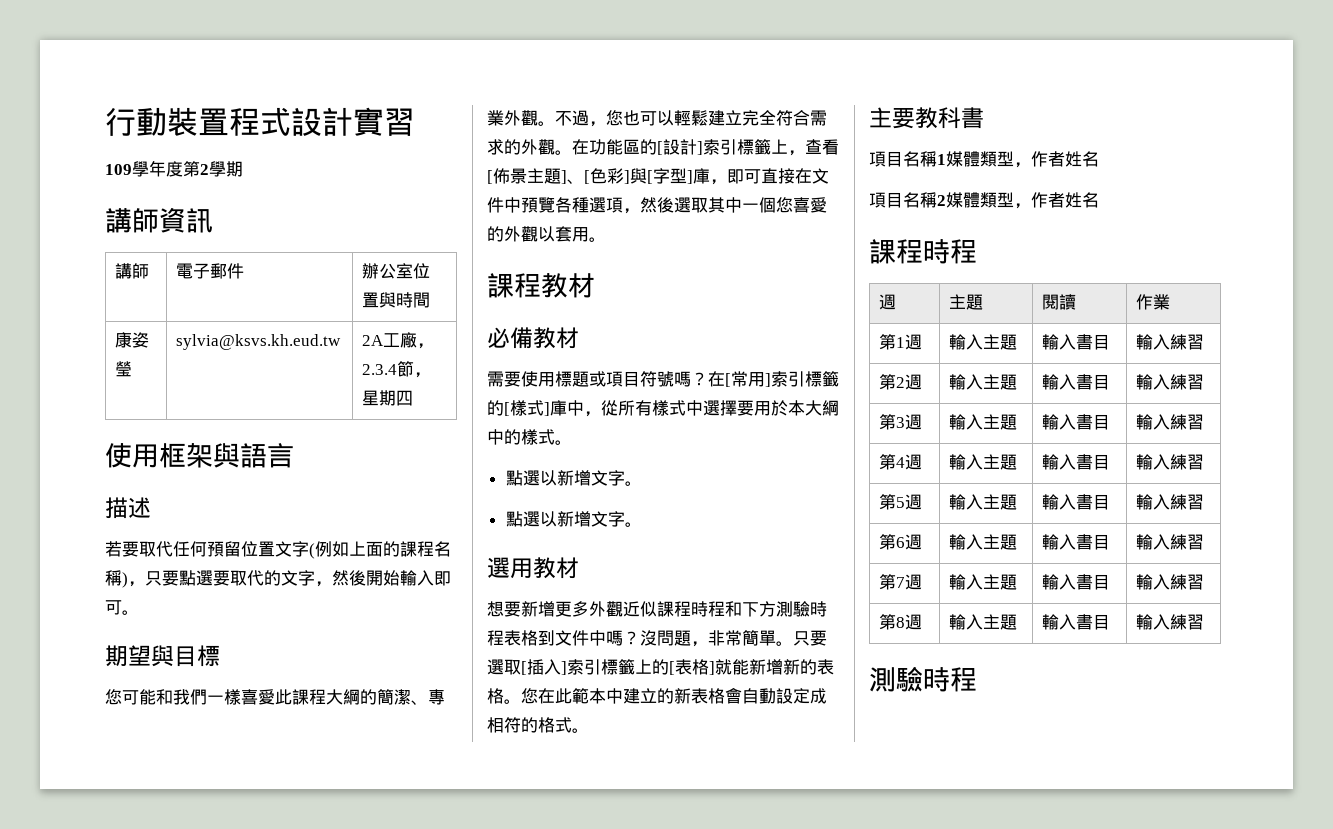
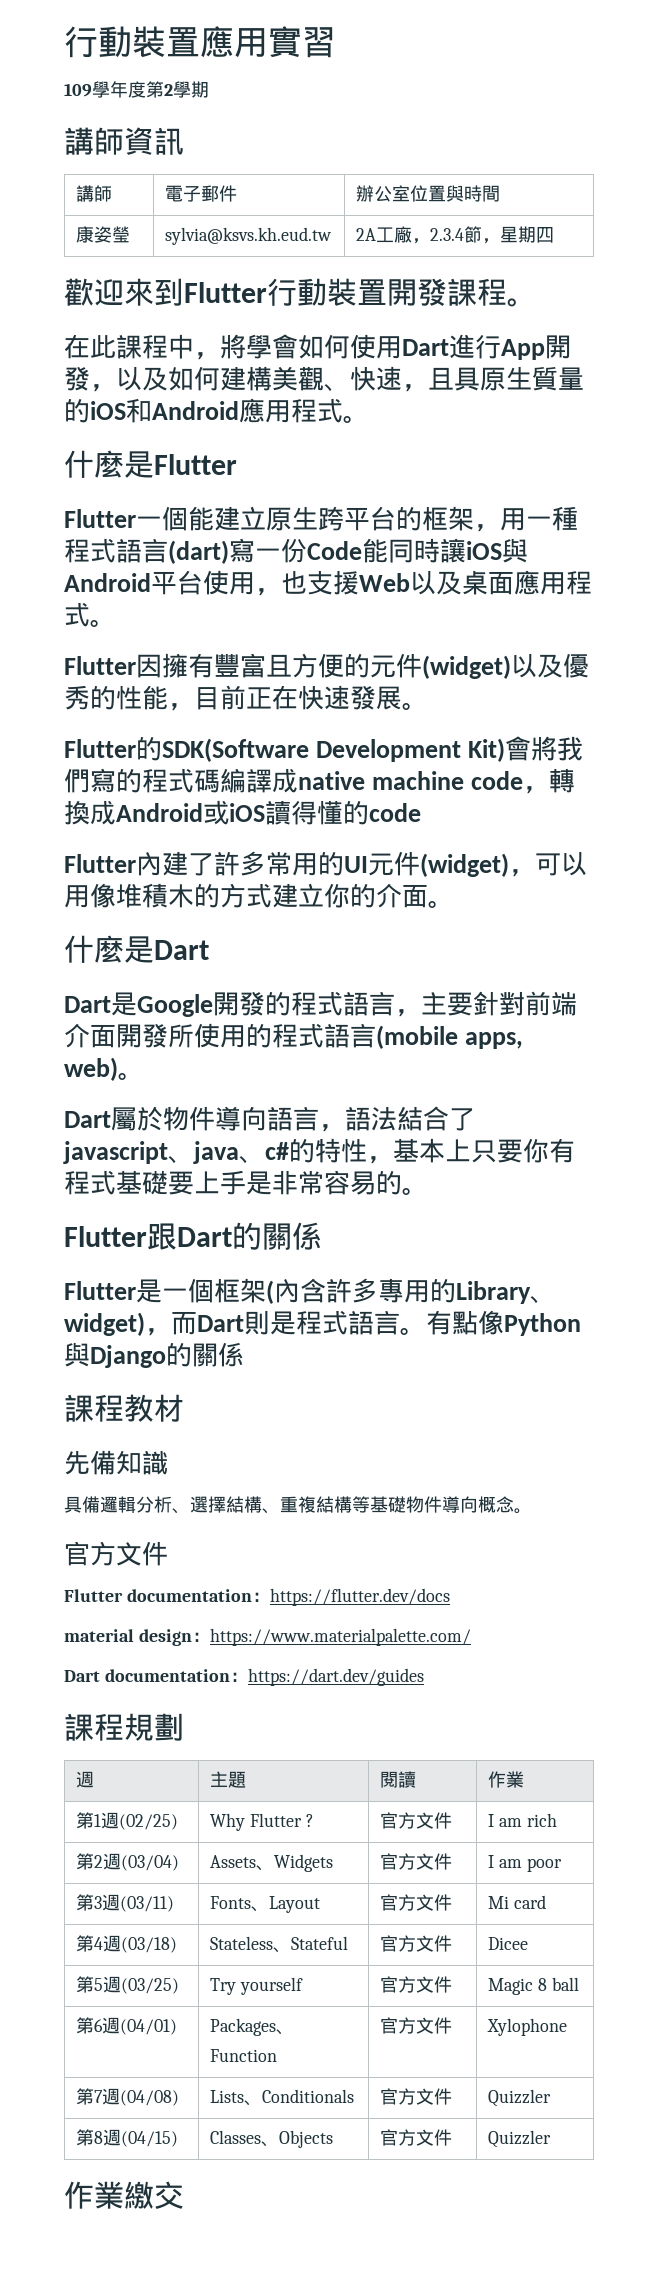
[105,107,353,136] 行動裝置程式設計 -> [64,26,268,58] 行動裝置應用
[105,443,294,468] [105,497,151,519] [105,541,451,559] [105,570,451,588] [105,600,139,615] [105,645,220,667] [105,689,445,705] [487,110,827,127] [487,139,839,156] [487,168,829,185] [487,197,827,214] [487,226,606,242] [487,273,595,298] [487,327,579,349] [487,371,839,387] [487,400,839,417] [487,429,572,445] [505,470,642,486] [505,511,642,527] [487,557,579,579] [487,601,827,617] [487,630,827,647] [487,659,834,675] [487,687,827,704] [487,717,589,733] [869,107,984,129] [869,151,1099,168] [869,192,1099,209] [869,239,977,264] 使用框架與語言 // 描述 // 若要取代任何預留位置文字(例如上面的課程名稱)，只要點選要取代的文字，然後開始輸入即可。 // 期望與目標 // 您可能和我們一樣喜愛此課程大綱的簡潔、專業外觀。不過，您也可以輕鬆建立完全符合需求的外觀。在功能區的[設計]索引標籤上，查看[佈景主題]、[色彩]與[字型]庫，即可直接在文件中預覽各種選項，然後選取其中一個您喜愛的外觀以套用。 // 課程教材 // 必備教材 // 需要使用標題或項目符號嗎？在[常用]索引標籤的[樣式]庫中，從所有樣式中選擇要用於本大綱中的樣式。 // 點選以新增文字。 // 點選以新增文字。 // 選用教材 // 想要新增更多外觀近似課程時程和下方測驗時程表格到文件中嗎？沒問題，非常簡單。只要選取[插入]索引標籤上的[表格]就能新增新的表格。您在此範本中建立的新表格會自動設定成相符的格式。 // 主要教科書 // 項目名稱1媒體類型，作者姓名 // 項目名稱2媒體類型，作者姓名 // 課程時程 -> [64,278,537,307] [64,334,571,360] [64,366,584,392] [64,398,369,423] [64,450,237,478] [64,506,578,532] [64,538,528,564] [64,570,592,596] [64,602,116,627] [64,653,589,679] [64,685,428,711] [64,736,583,762] [64,768,575,794] [64,800,421,825] [64,851,587,877] [64,883,454,908] [64,935,209,963] [64,991,577,1017] [64,1023,523,1049] [64,1057,144,1081] [64,1106,475,1132] [63,1138,575,1164] [64,1170,428,1195] [64,1222,322,1250] [64,1278,556,1304] [64,1310,581,1336] [64,1342,244,1368] [64,1394,184,1422] [64,1450,168,1475] [64,1496,532,1514] [64,1541,168,1566] [64,1588,450,1606] [64,1628,471,1646] [64,1668,424,1686] [64,1713,184,1741] 歡迎來到Flutter行動裝置開發課程。 // 在此課程中，將學會如何使用Dart進行App開發，以及如何建構美觀、快速，且具原生質量的iOS和Android應用程式。 // 什麼是Flutter // Flutter一個能建立原生跨平台的框架，用一種程式語言(dart)寫一份Code能同時讓iOS與Android平台使用，也支援Web以及桌面應用程式。 // Flutter因擁有豐富且方便的元件(widget)以及優秀的性能，目前正在快速發展。 // Flutter的SDK(Software Development Kit)會將我們寫的程式碼編譯成native machine code，轉換成Android或iOS讀得懂的code // Flutter內建了許多常用的UI元件(widget)，可以用像堆積木的方式建立你的介面。 // 什麼是Dart // Dart是Google開發的程式語言，主要針對前端介面開發所使用的程式語言(mobile apps, web)。 // Dart屬於物件導向語言，語法結合了javascript、java、c#的特性，基本上只要你有程式基礎要上手是非常容易的。 // Flutter跟Dart的關係 // Flutter是一個框架(內含許多專用的Library、widget)，而Dart則是程式語言。有點像Python與Django的關係 // 課程教材 // 先備知識 // 具備邏輯分析、選擇結構、重複結構等基礎物件導向概念。 // 官方文件 // Flutter documentation：https://flutter.dev/docs // material design：https://www.materialpalette.com/ // Dart documentation：https://dart.dev/guides // 課程規劃
[949,334,1018,350] [1042,334,1111,350] [1136,334,1205,350] [879,374,923,390] [949,374,1018,390] [1042,374,1111,390] [1136,374,1205,390] [879,414,923,430] [949,414,1018,430] [1042,414,1111,430] [1136,414,1205,430] [879,454,923,470] [949,454,1018,470] [1042,454,1111,470] [1136,454,1205,470] [879,494,923,510] [949,494,1018,510] [1042,494,1111,510] [1136,494,1205,510] [879,534,923,550] [949,534,1018,550] [1042,534,1111,550] [1136,534,1205,550] [879,574,923,590] [949,574,1018,590] [1042,574,1111,590] [1136,574,1205,590] [879,614,923,630] [949,614,1018,630] [1042,614,1111,630] [1136,614,1205,630] [869,666,977,692] | 輸入主題 | 輸入書目 | 輸入練習 // 第2週 | 輸入主題 | 輸入書目 | 輸入練習 // 第3週 | 輸入主題 | 輸入書目 | 輸入練習 // 第4週 | 輸入主題 | 輸入書目 | 輸入練習 // 第5週 | 輸入主題 | 輸入書目 | 輸入練習 // 第6週 | 輸入主題 | 輸入書目 | 輸入練習 // 第7週 | 輸入主題 | 輸入書目 | 輸入練習 // 第8週 | 輸入主題 | 輸入書目 | 輸入練習 // 測驗時程 -> [119,1814,179,1830] [210,1813,315,1831] [380,1812,453,1829] [488,1813,558,1827] [76,1853,180,1871] [210,1854,334,1872] [380,1853,453,1870] [488,1855,563,1872] [76,1894,175,1912] [210,1896,321,1913] [380,1894,453,1911] [488,1895,547,1909] [76,1935,178,1953] [210,1936,349,1953] [380,1935,453,1952] [488,1937,529,1950] [76,1976,180,1994] [210,1977,304,1995] [380,1976,453,1993] [488,1977,580,1995] [76,2017,178,2035] [210,2018,295,2036] [210,2049,278,2062] [380,2017,453,2034] [487,2018,568,2036] [76,2088,180,2106] [210,2089,355,2106] [380,2088,453,2105] [488,2089,552,2107] [76,2129,179,2147] [210,2130,334,2148] [380,2129,453,2146] [488,2130,552,2148] [64,2181,184,2209] (02/25) | Why Flutter ? | 官方文件 | I am rich // 第2週(03/04) | Assets、Widgets | 官方文件 | I am poor // 第3週(03/11) | Fonts、Layout | 官方文件 | Mi card // 第4週(03/18) | Stateless、Stateful | 官方文件 | Dicee // 第5週(03/25) | Try yourself | 官方文件 | Magic 8 ball // 第6週(04/01) | Packages、Function | 官方文件 | Xylophone // 第7週(04/08) | Lists、Conditionals | 官方文件 | Quizzler // 第8週(04/15) | Classes、Objects | 官方文件 | Quizzler // 作業繳交

